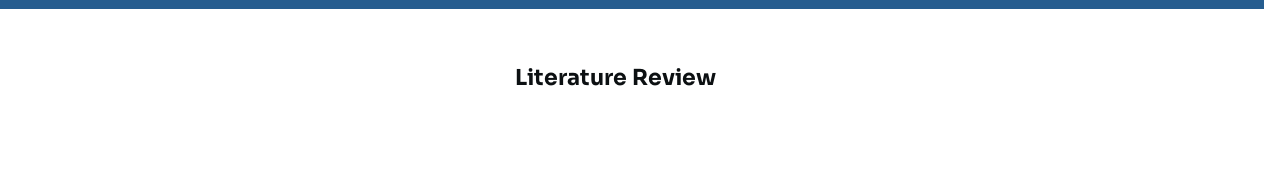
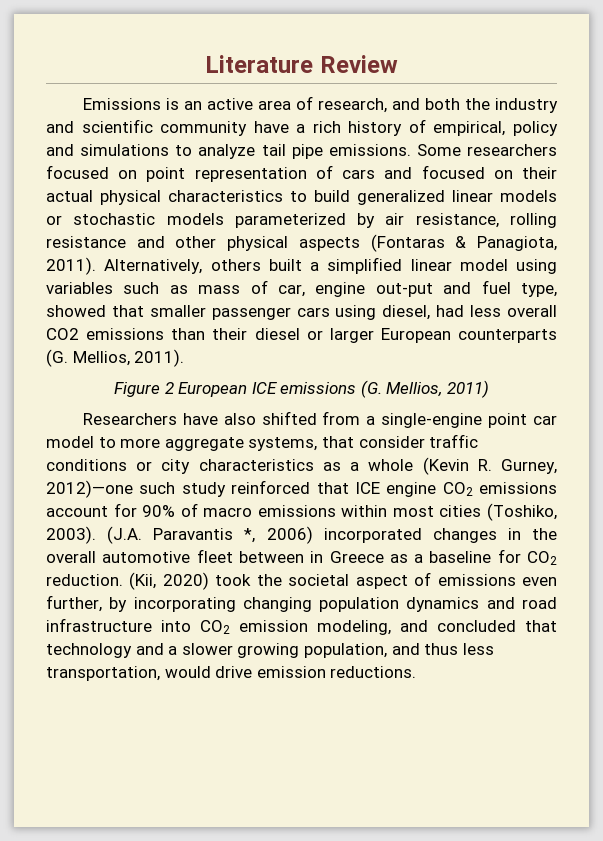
(717, 77) none -> [82,96,558,113] [46,119,558,136] [46,144,557,159] [46,165,557,182] [46,190,557,205] [46,213,557,228] [46,234,557,252] [46,257,557,275] [46,280,557,297] [46,305,557,320] [46,328,557,343] [46,349,185,367] [113,380,490,398] [82,411,557,428] [46,434,479,451] [46,457,557,475] [46,480,557,498] [46,503,557,521] [46,526,557,544] [46,549,557,565] [46,572,558,590] [46,595,557,612] [46,618,557,635] [46,643,494,658] [46,666,417,681] // Emissions is an active area of research, and both the industry and scientific community have a rich history of empirical, policy and simulations to analyze tail pipe emissions. Some researchers focused on point representation of cars and focused on their actual physical characteristics to build generalized linear models or stochastic models parameterized by air resistance, rolling resistance and other physical aspects (Fontaras & Panagiota, 2011). Alternatively, others built a simplified linear model using variables such as mass of car, engine out-put and fuel type, showed that smaller passenger cars using diesel, had less overall CO2 emissions than their diesel or larger European counterparts (G. Mellios, 2011). // Figure 2 European ICE emissions (G. Mellios, 2011) // Researchers have also shifted from a single-engine point car model to more aggregate systems, that consider traffic conditions or city characteristics as a whole (Kevin R. Gurney, 2012)—one such study reinforced that ICE engine CO2 emissions account for 90% of macro emissions within most cities (Toshiko, 2003). (J.A. Paravantis *, 2006) incorporated changes in the overall automotive fleet between in Greece as a baseline for CO2 reduction. (Kii, 2020) took the societal aspect of emissions even further, by incorporating changing population dynamics and road infrastructure into CO2 emission modeling, and concluded that technology and a slower growing population, and thus less transportation, would drive emission reductions.

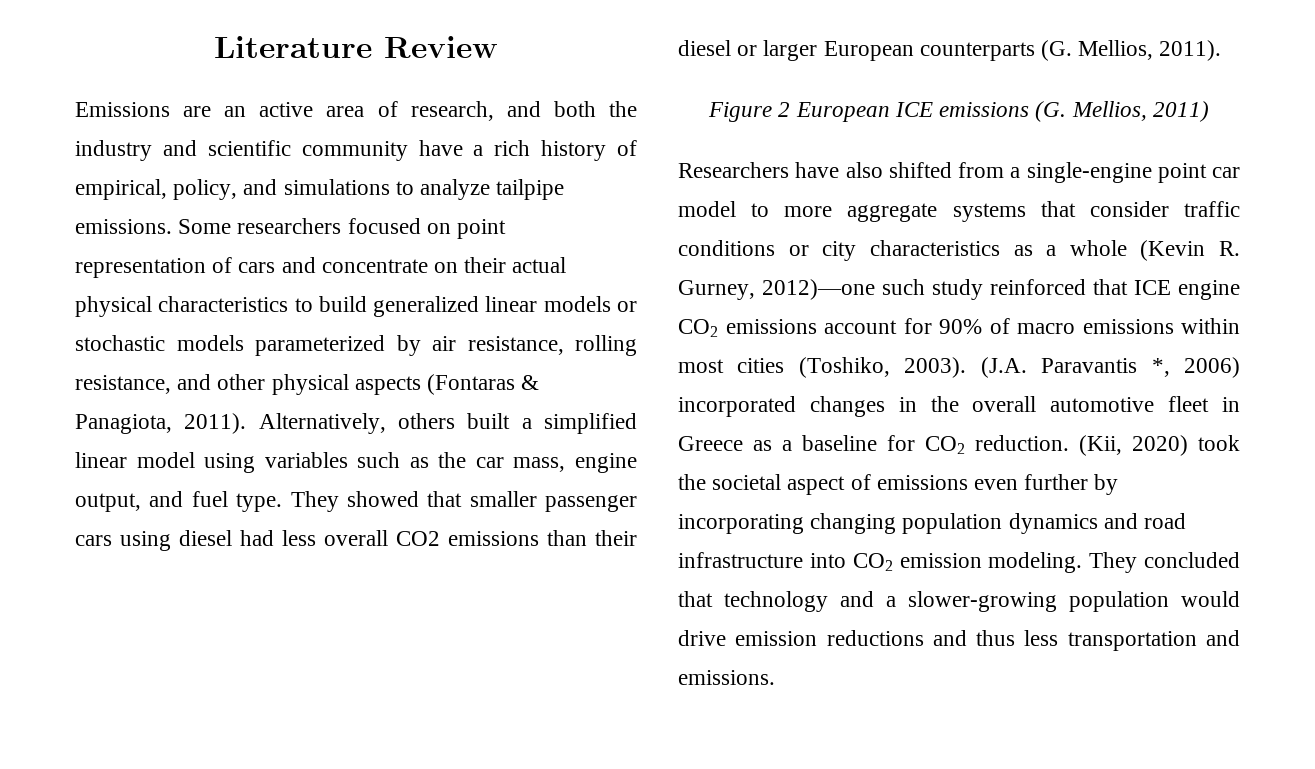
[165,98,179,110] is -> [183,106,212,117] are
[512,121,558,136] policy -> [173,179,238,200] policy,
[261,144,323,159] tail pipe -> [496,179,565,200] tailpipe
[421,165,485,179] focused -> [321,259,428,273] concentrate
[46,236,126,248] resistance -> [75,375,171,394] resistance,
[198,280,557,297] mass of car, engine out-put and fuel type, -> [438,452,637,473] [75,491,339,512] the car mass, engine output, and fuel type. They
[382,305,431,320] diesel, -> [179,530,232,546] diesel
[248,437,318,451] systems, -> [952,203,1026,222] systems
[238,551,304,563] between -> (1210, 404) none
[46,595,102,612] further, -> [1024,474,1089,490] further
[317,620,428,635] modeling, and -> [988,552,1138,573] modeling. They
[181,643,494,658] [46,666,417,681] slower growing population, and thus less transportation, would drive emission reductions. -> [908,591,1240,612] [678,630,1240,651] [678,670,775,685] slower-growing population would drive emission reductions and thus less transportation and emissions.

